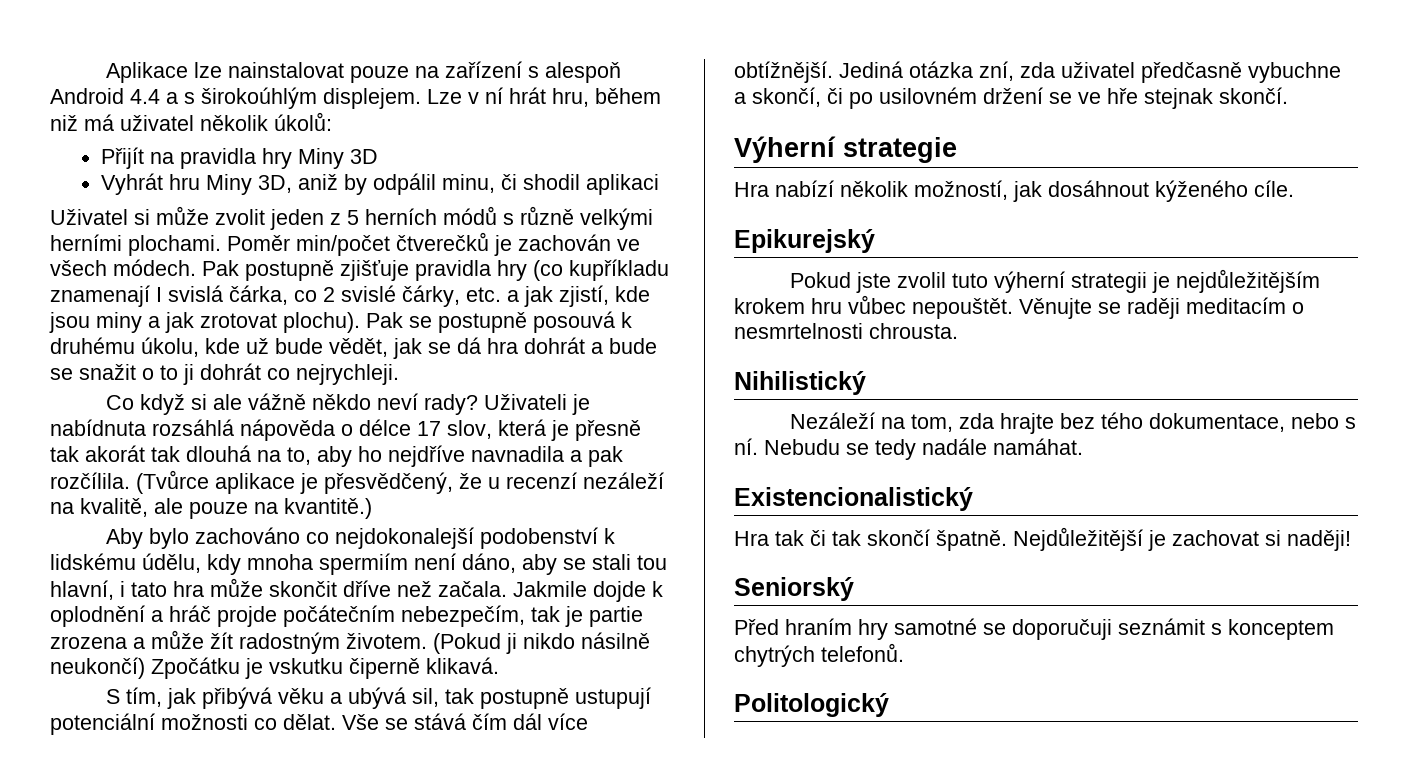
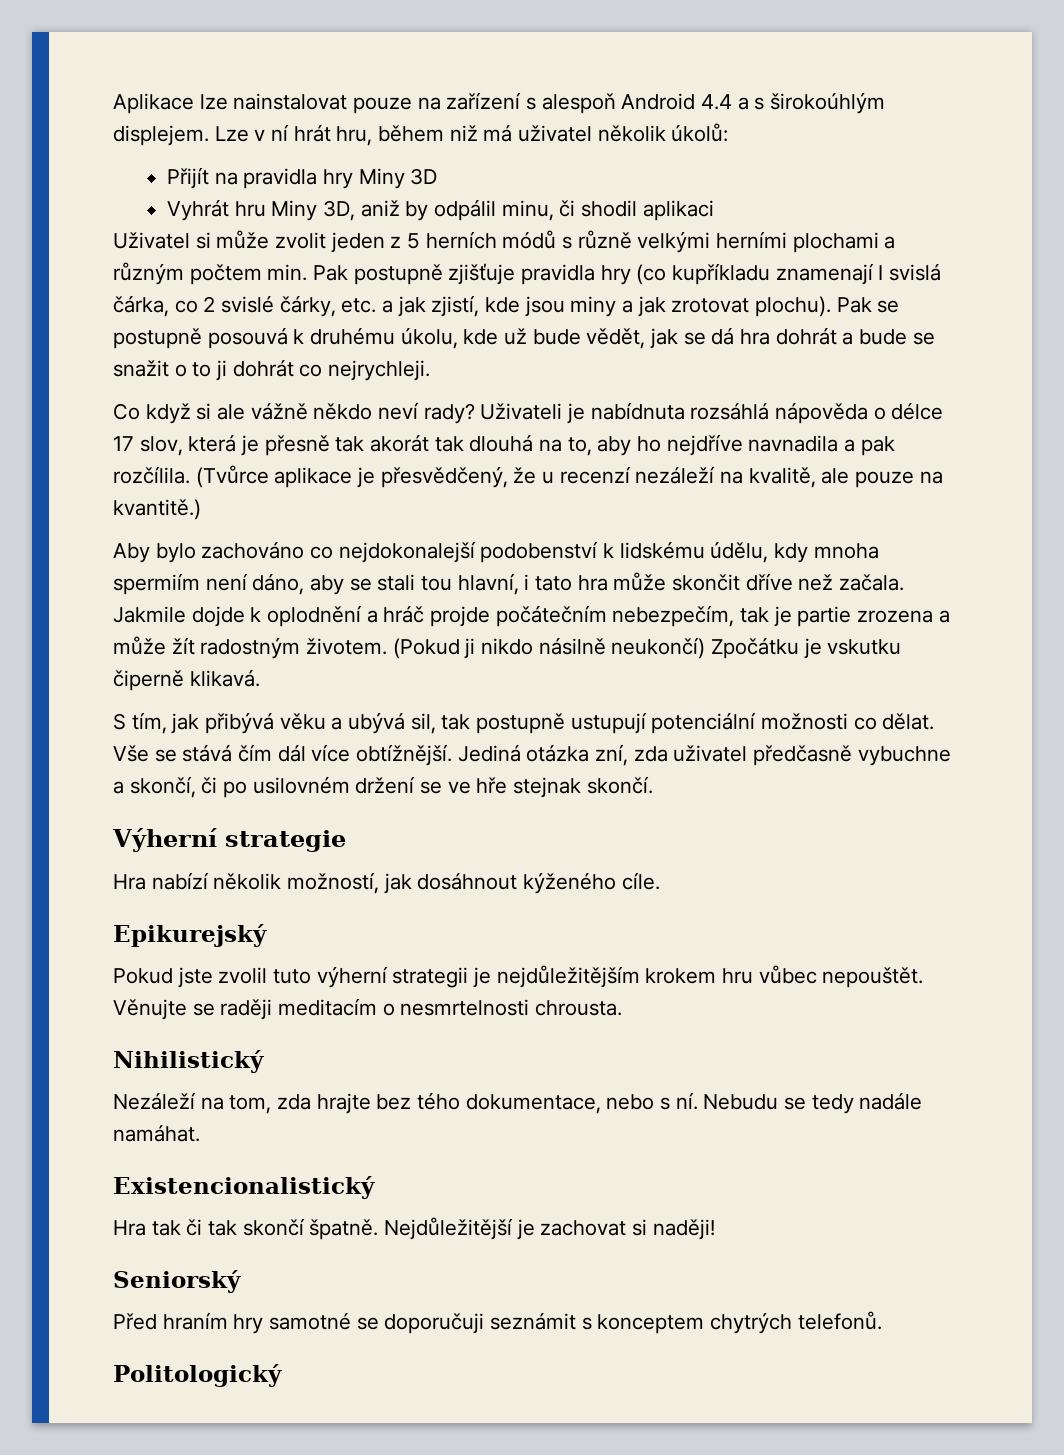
[128,232,640,256] [50,259,196,276] plochami. Poměr min/počet čtverečků je zachován ve všech módech. -> [792,232,896,253] [113,262,308,285] plochami a různým počtem min.

